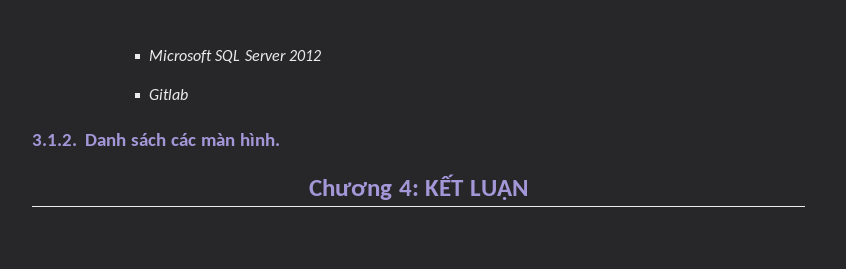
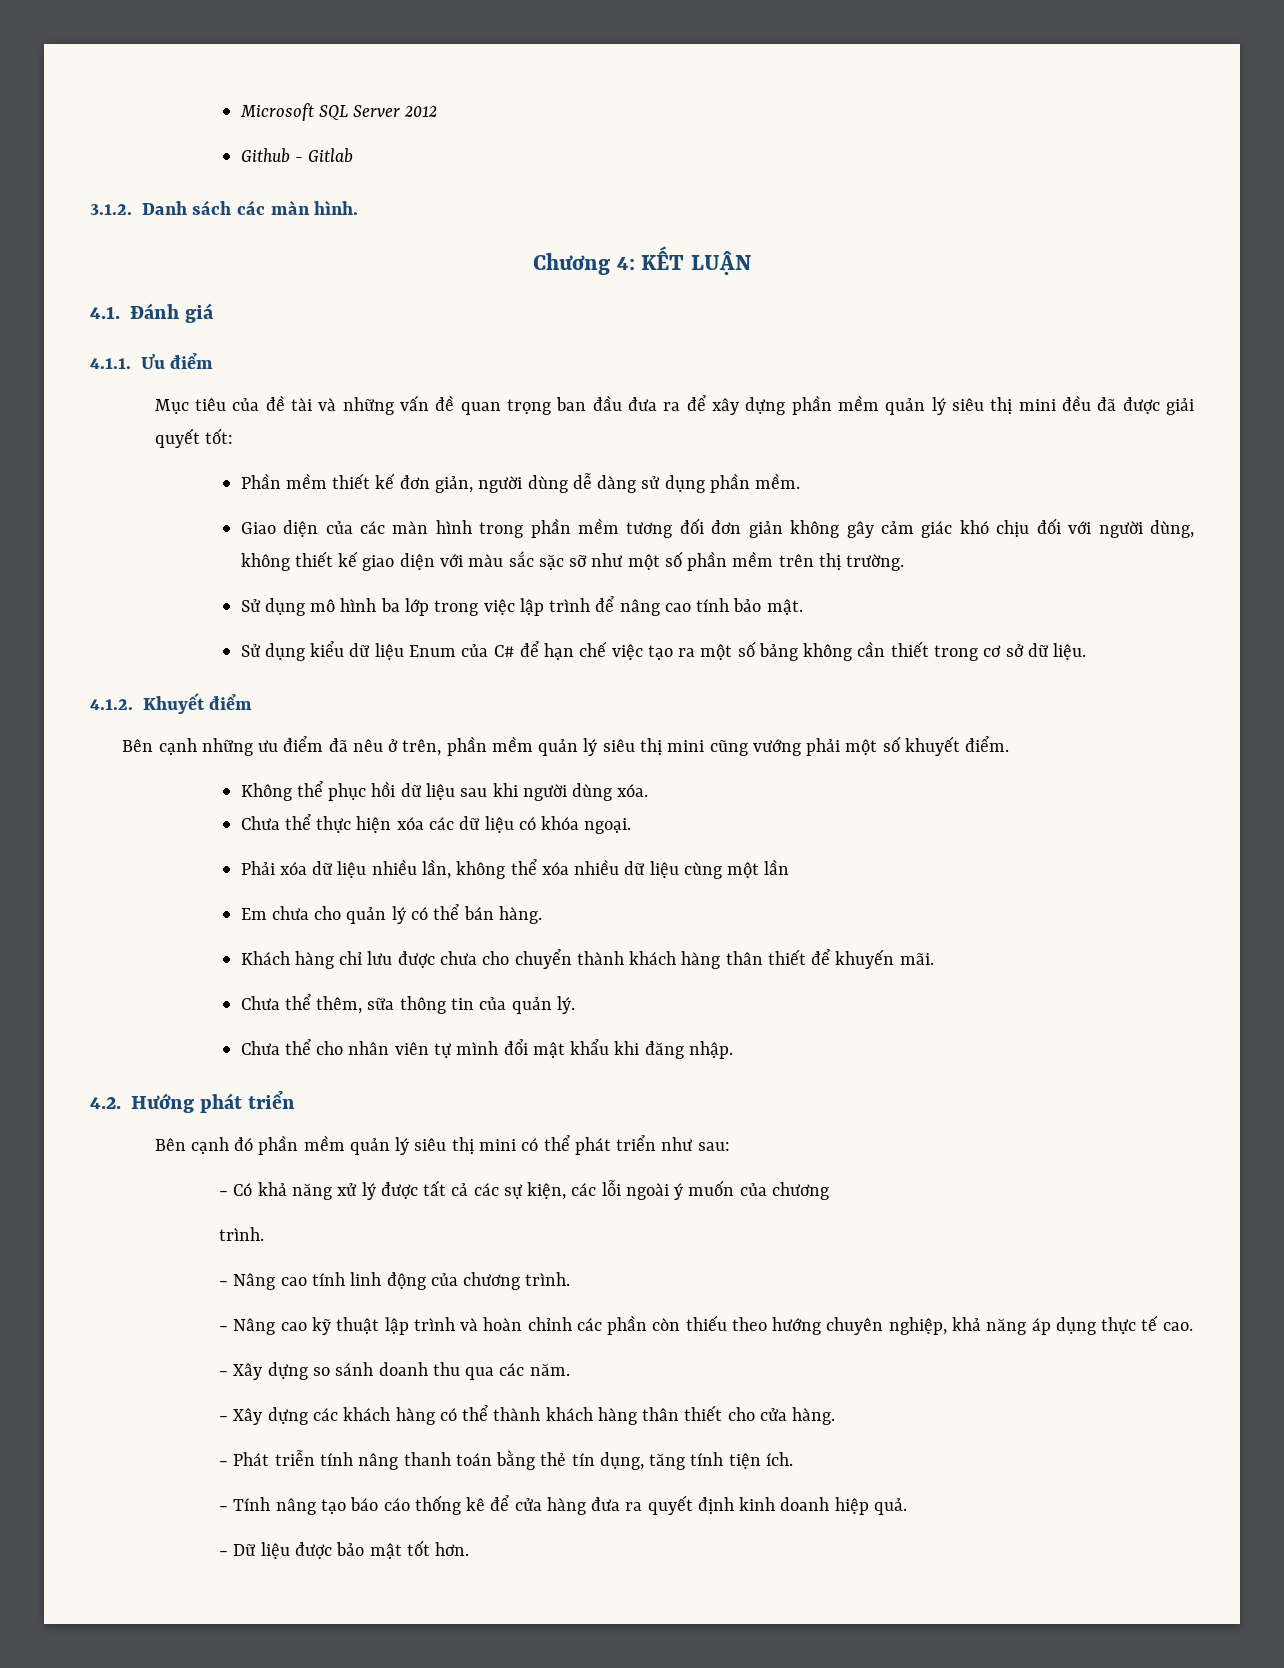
(321, 55) none -> [240,148,303,163] Github -
(529, 190) none -> [90,303,214,323] [90,353,214,369] [154,395,1194,415] [154,428,233,448] [240,473,801,493] [240,518,1194,538] [240,551,905,571] [240,596,803,616] [240,641,1087,661] [90,693,253,714] [122,736,1010,756] [240,781,649,801] [240,814,632,834] [240,859,790,879] [240,904,542,924] [240,949,934,969] [240,994,575,1014] [240,1039,733,1059] [90,1090,295,1113] [154,1135,730,1155] [219,1180,829,1200] [219,1227,265,1241] [219,1272,571,1290] [219,1315,1193,1335] [219,1362,570,1380] [219,1405,836,1425] [219,1450,793,1470] [219,1495,907,1515] [219,1540,470,1559] // 4.1. Đánh giá // 4.1.1. Ưu điểm // Mục tiêu của đề tài và những vấn đề quan trọng ban đầu đưa ra để xây dựng phần mềm quản lý siêu thị mini đều đã được giải quyết tốt: // Phần mềm thiết kế đơn giản, người dùng dễ dàng sử dụng phần mềm. // Giao diện của các màn hình trong phần mềm tương đối đơn giản không gây cảm giác khó chịu đối với người dùng, không thiết kế giao diện với màu sắc sặc sỡ như một số phần mềm trên thị trường. // Sử dụng mô hình ba lớp trong việc lập trình để nâng cao tính bảo mật. // Sử dụng kiểu dữ liệu Enum của C# để hạn chế việc tạo ra một số bảng không cần thiết trong cơ sở dữ liệu. // 4.1.2. Khuyết điểm // Bên cạnh những ưu điểm đã nêu ở trên, phần mềm quản lý siêu thị mini cũng vướng phải một số khuyết điểm. // Không thể phục hồi dữ liệu sau khi người dùng xóa. // Chưa thể thực hiện xóa các dữ liệu có khóa ngoại. // Phải xóa dữ liệu nhiều lần, không thể xóa nhiều dữ liệu cùng một lần // Em chưa cho quản lý có thể bán hàng. // Khách hàng chỉ lưu được chưa cho chuyển thành khách hàng thân thiết để khuyến mãi. // Chưa thể thêm, sữa thông tin của quản lý. // Chưa thể cho nhân viên tự mình đổi mật khẩu khi đăng nhập. // 4.2. Hướng phát triển // Bên cạnh đó phần mềm quản lý siêu thị mini có thể phát triển như sau: // − Có khả năng xử lý được tất cả các sự kiện, các lỗi ngoài ý muốn của chương // trình. // − Nâng cao tính linh động của chương trình. // − Nâng cao kỹ thuật lập trình và hoàn chỉnh các phần còn thiếu theo hướng chuyên nghiệp, khả năng áp dụng thực tế cao. // − Xây dựng so sánh doanh thu qua các năm. // − Xây dựng các khách hàng có thể thành khách hàng thân thiết cho cửa hàng. // − Phát triễn tính nâng thanh toán bằng thẻ tín dụng, tăng tính tiện ích. // − Tính nâng tạo báo cáo thống kê để cửa hàng đưa ra quyết định kinh doanh hiệp quả. // − Dữ liệu được bảo mật tốt hơn.

